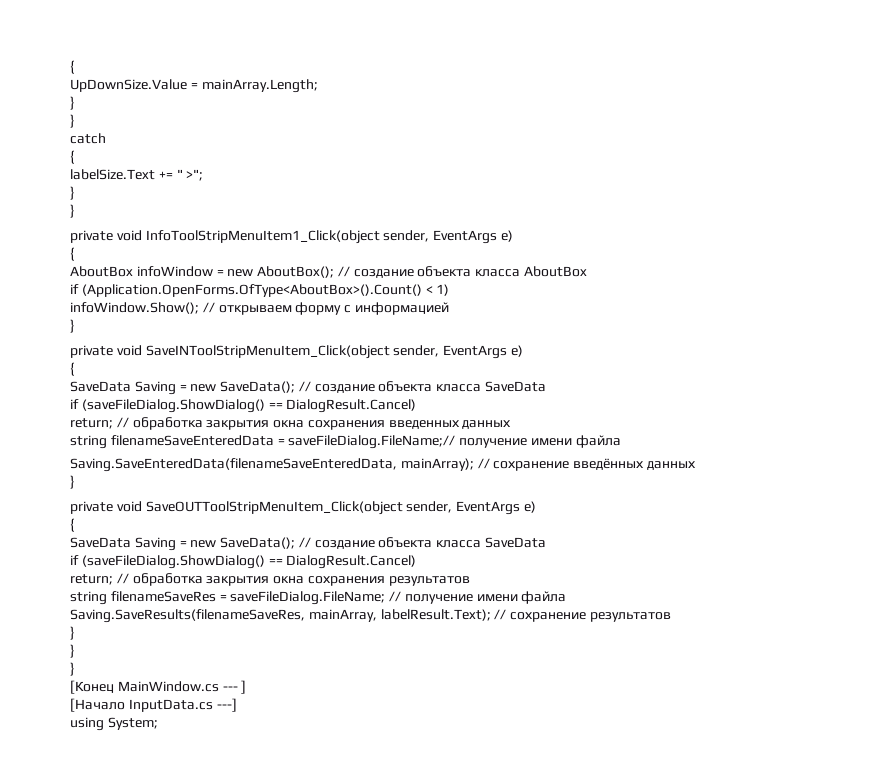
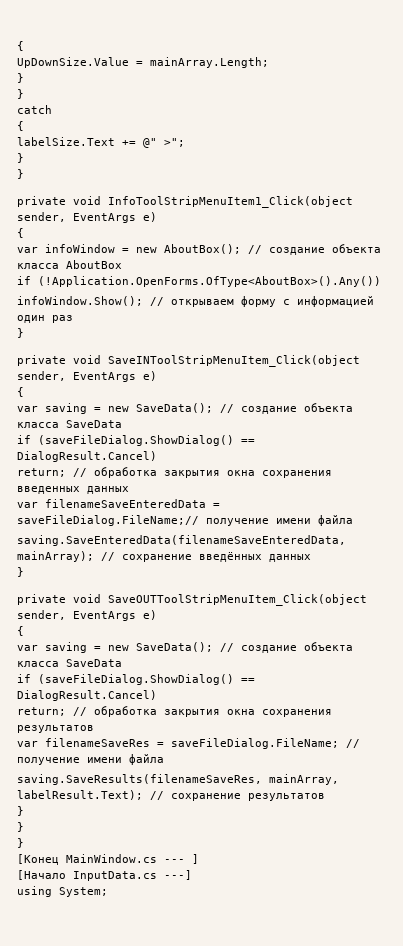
[176,169,183,179] " -> [143,138,157,148] @"
[70,266,133,277] AboutBox -> [17,247,38,253] var
[81,284,450,297] (Application.OpenForms.OfType<AboutBox>().Count() < 1) -> [38,276,381,287] (!Application.OpenForms.OfType<AboutBox>().Any())
(449, 308) none -> [17,315,73,323] один раз
[70,381,176,395] SaveData Saving -> [17,403,87,414] var saving
[70,435,107,449] string -> [17,502,38,508] var
[70,458,397,472] Saving.SaveEnteredData(filenameSaveEnteredData, -> [17,535,346,546] saving.SaveEnteredData(filenameSaveEnteredData,
[70,537,176,551] SaveData Saving -> [17,642,87,653] var saving
[70,591,107,605] string -> [17,741,38,747] var
[70,609,305,623] Saving.SaveResults(filenameSaveRes, -> [17,774,262,785] saving.SaveResults(filenameSaveRes,

